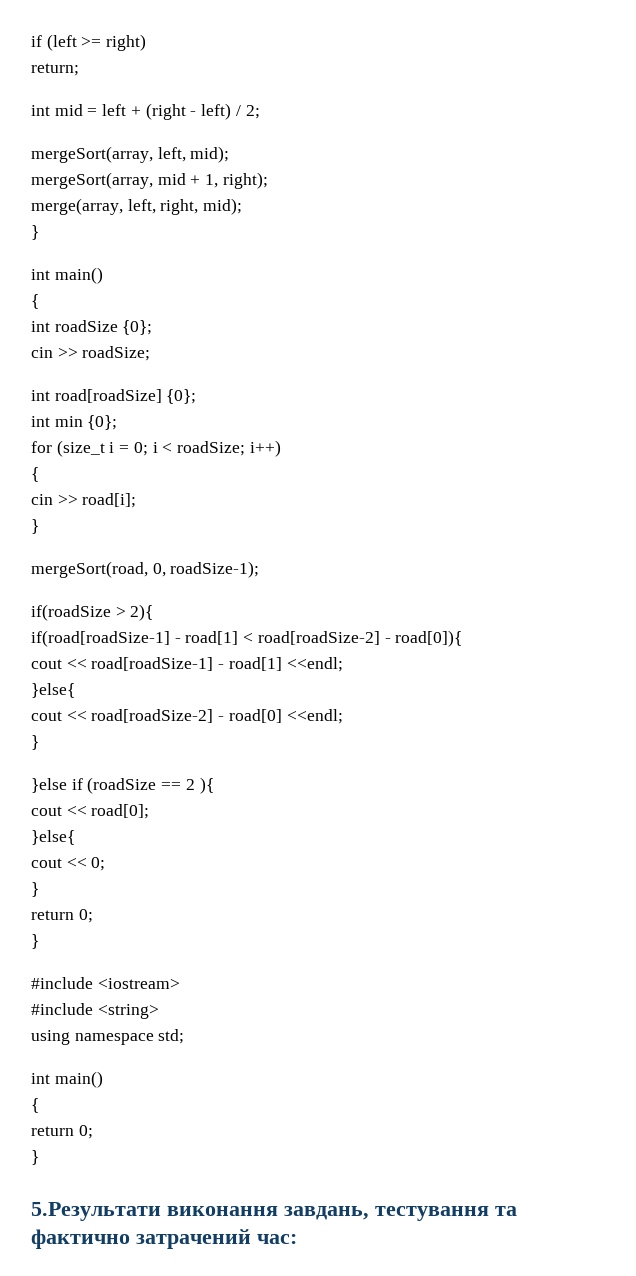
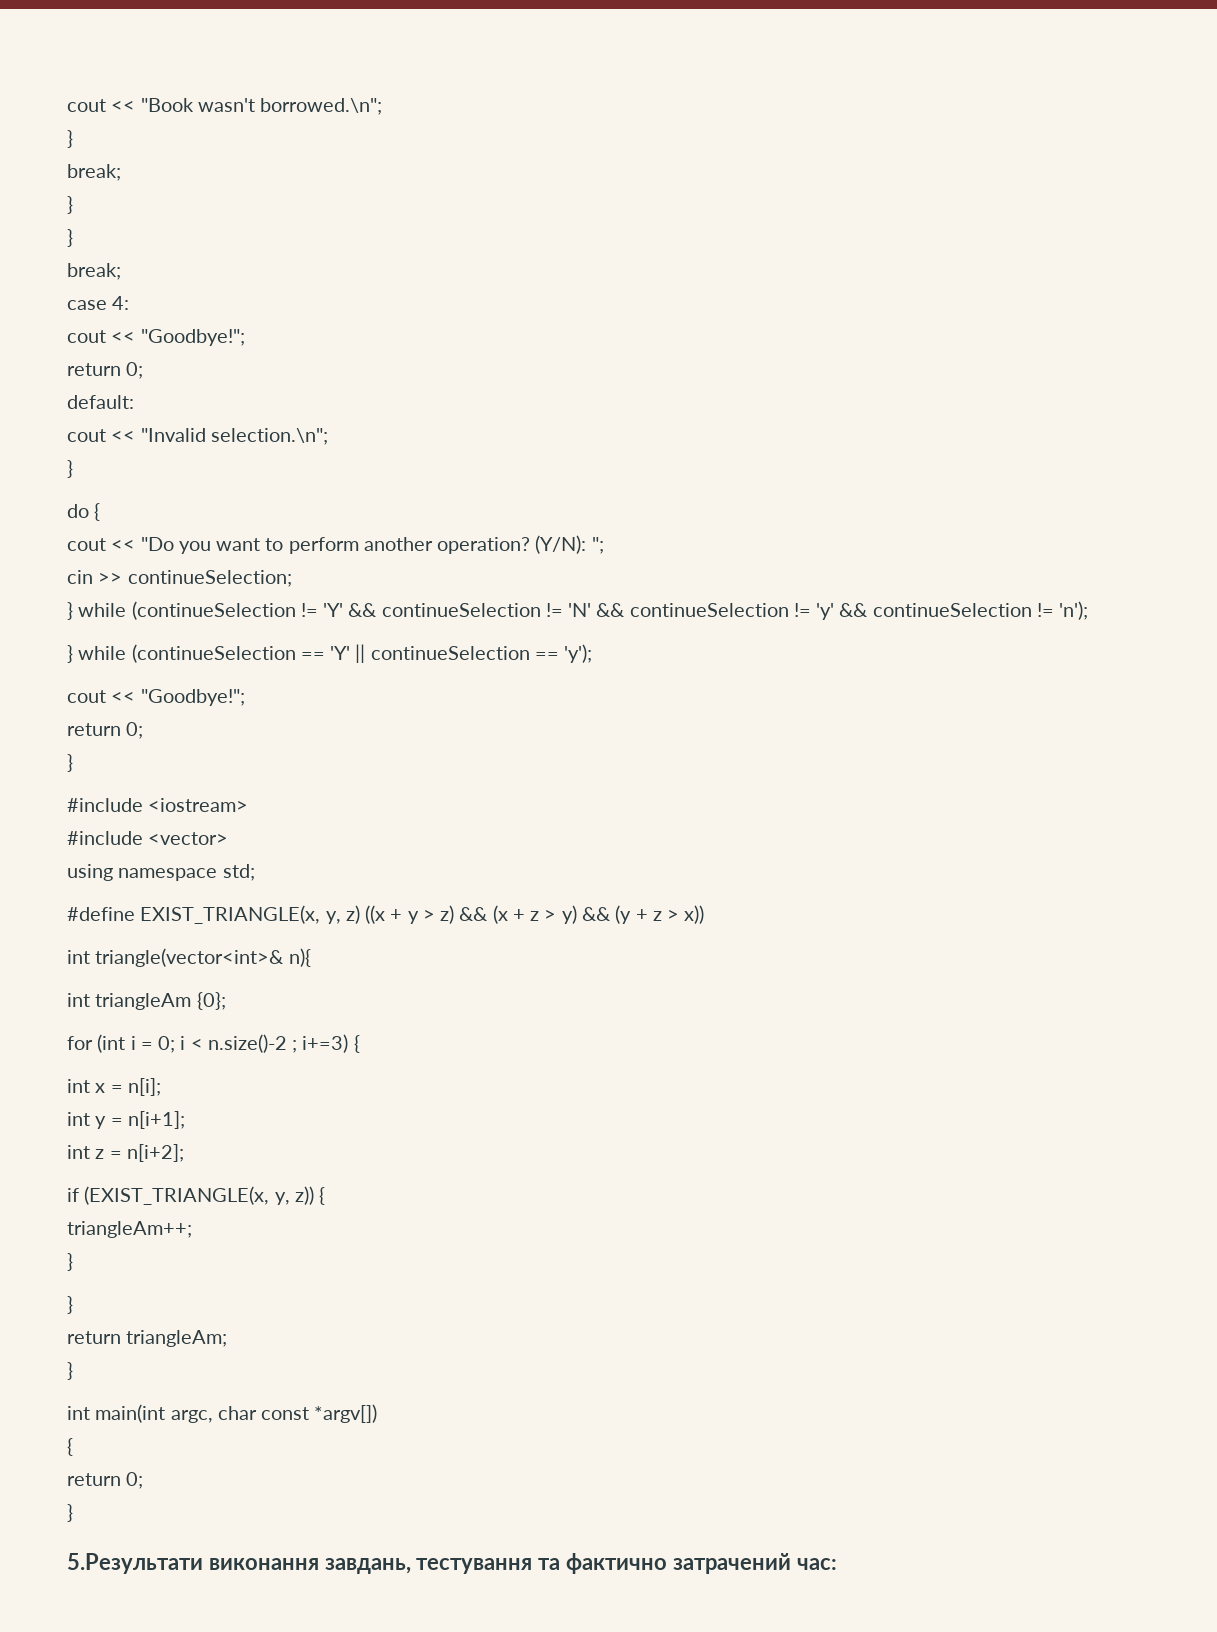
[31,34,147,51] [31,63,79,76] [31,103,260,120] [31,146,230,163] [31,172,268,189] [31,198,243,215] [31,225,39,240] [31,267,103,284] [31,294,39,309] [31,320,153,335] [31,346,151,361] [31,389,197,404] [31,415,118,430] [31,440,281,457] [31,467,39,482] [31,493,137,508] [31,519,39,534] [31,561,260,578] [31,604,154,621] [31,630,463,647] [31,657,343,672] [31,683,75,698] [31,709,343,724] [31,735,39,750] [31,777,214,794] [31,804,150,819] [31,830,75,845] [31,857,106,871] [31,882,39,897] if (left >= right) // return; // int mid = left + (right - left) / 2; // mergeSort(array, left, mid); // mergeSort(array, mid + 1, right); // merge(array, left, right, mid); // } // int main() // { // int roadSize {0}; // cin >> roadSize; // int road[roadSize] {0}; // int min {0}; // for (size_t i = 0; i < roadSize; i++) // { // cin >> road[i]; // } // mergeSort(road, 0, roadSize-1); // if(roadSize > 2){ // if(road[roadSize-1] - road[1] < road[roadSize-2] - road[0]){ // cout << road[roadSize-1] - road[1] <<endl; // }else{ // cout << road[roadSize-2] - road[0] <<endl; // } // }else if (roadSize == 2 ){ // cout << road[0]; // }else{ // cout << 0; // } -> [67,98,383,115] [67,130,73,148] [67,164,121,181] [67,196,73,214] [67,229,73,247] [67,263,121,280] [67,296,130,310] [67,329,245,346] [67,362,144,379] [67,395,134,409] [67,428,328,445] [67,460,73,478] [67,503,101,521] [67,535,604,554] [67,570,292,587] [67,601,1089,620] [67,644,593,663] [67,689,245,706] cout << "Book wasn't borrowed.\n"; // } // break; // } // } // break; // case 4: // cout << "Goodbye!"; // return 0; // default: // cout << "Invalid selection.\n"; // } // do { // cout << "Do you want to perform another operation? (Y/N): "; // cin >> continueSelection; // } while (continueSelection != 'Y' && continueSelection != 'N' && continueSelection != 'y' && continueSelection != 'n'); // } while (continueSelection == 'Y' || continueSelection == 'y'); // cout << "Goodbye!";
[97,1004,159,1019] <string> -> [148,832,229,845] <vector>
[31,1071,103,1088] int main() -> [67,905,705,924] [67,948,311,967] [67,992,226,1010] [67,1034,360,1053] [67,1078,161,1096] [67,1111,185,1129] [67,1144,184,1162] [67,1186,326,1205] [67,1221,192,1238] [67,1253,73,1271] [67,1296,73,1314] [67,1330,228,1347] [67,1362,73,1380] [67,1404,378,1423] #define EXIST_TRIANGLE(x, y, z) ((x + y > z) && (x + z > y) && (y + z > x)) // int triangle(vector<int>& n){ // int triangleAm {0}; // for (int i = 0; i < n.size()-2 ; i+=3) { // int x = n[i]; // int y = n[i+1]; // int z = n[i+2]; // if (EXIST_TRIANGLE(x, y, z)) { // triangleAm++; // } // } // return triangleAm; // } // int main(int argc, char const *argv[])

